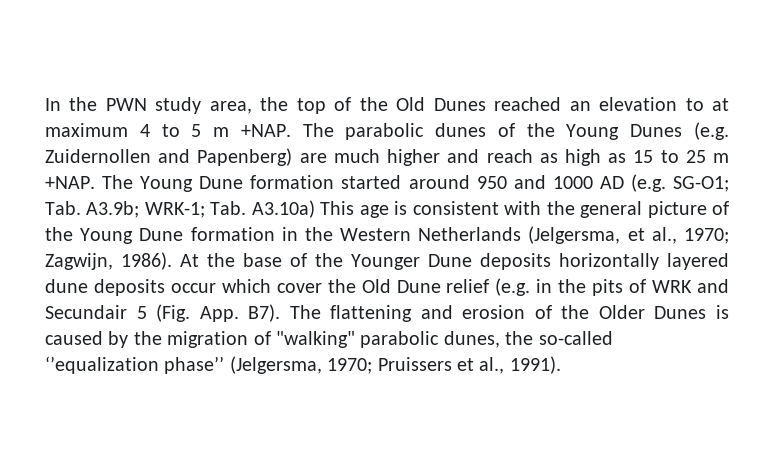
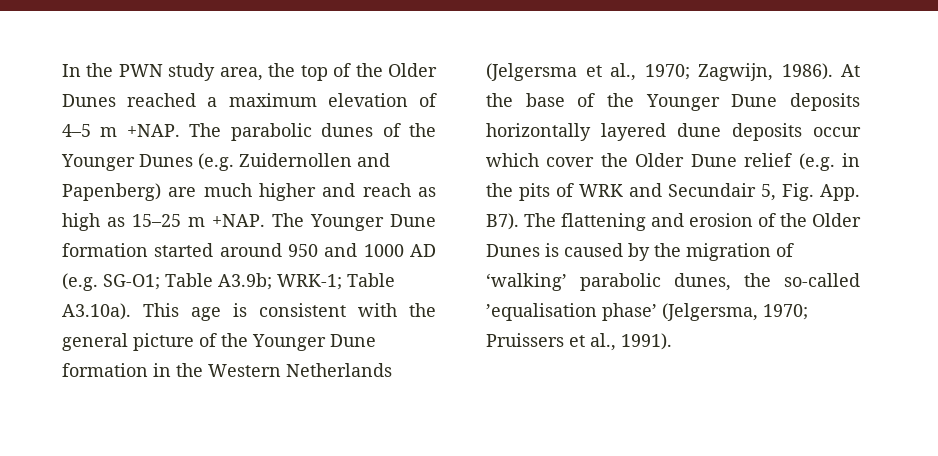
[396,97,426,111] Old -> [388,63,438,77] Older
[569,97,729,111] [45,123,202,137] an elevation to at maximum 4 to 5 -> [207,93,437,107] [62,124,91,137] a maximum elevation of 4–5
[566,124,620,140] Young -> [61,154,135,171] Younger
[633,150,729,163] [45,175,194,192] 15 to 25 m +NAP. The Young -> [132,213,384,231] 15–25 m +NAP. The Younger
[45,201,81,215] Tab. -> [165,273,213,287] Table
[210,200,315,218] Tab. A3.10a) -> [347,273,395,287] [62,303,131,320] Table A3.10a).
[80,228,134,244] Young -> [252,334,326,351] Younger
[528,226,621,244] (Jelgersma, -> [486,63,577,81] (Jelgersma
[361,279,391,293] Old -> [635,153,685,167] Older
[136,304,191,322] 5 (Fig. -> [761,183,814,201] 5, Fig.
[276,331,355,348] "walking" -> [486,273,567,291] ‘walking’
[45,356,225,374] ‘’equalization phase’’ -> [486,303,657,321] ’equalisation phase’

